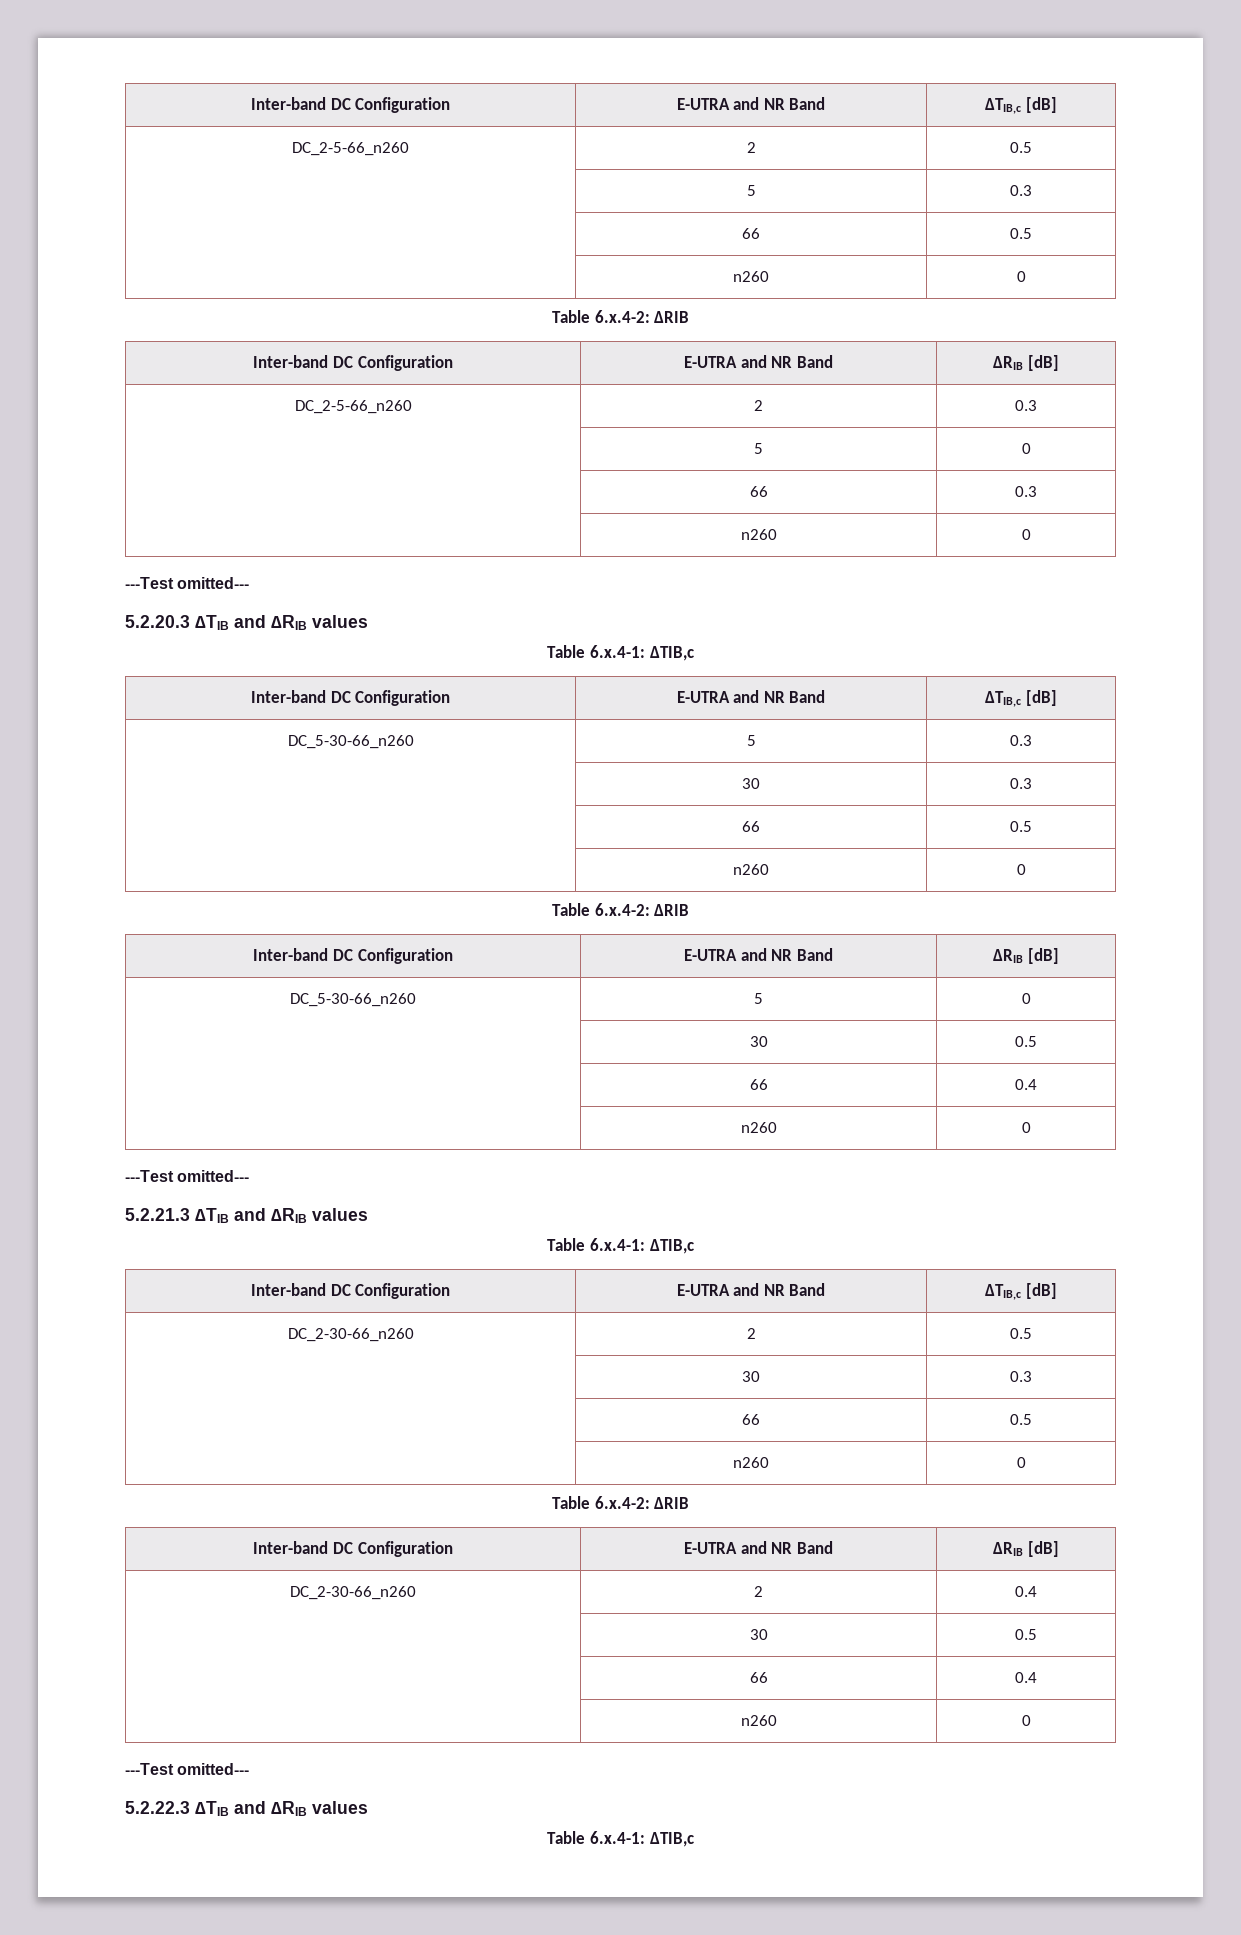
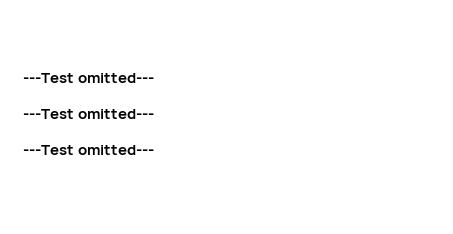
[250,97,451,113] [676,97,826,110] [985,97,1057,114] [292,142,409,156] [746,142,756,153] [1010,142,1032,153] [746,185,756,196] [1010,185,1032,196] [742,228,760,239] [1010,228,1032,239] [733,271,769,282] [1016,271,1026,282] [551,310,690,323] [253,355,453,371] [684,355,833,368] [993,355,1059,371] [294,400,412,414] [754,400,763,411] [1015,400,1037,411] [754,443,763,454] [1021,443,1031,454] [749,486,768,497] [1015,486,1037,497] [740,529,777,540] [1021,529,1031,540] [125,577,250,589] [125,615,368,630] [547,645,694,661] [250,690,451,706] [676,690,826,703] [985,690,1057,707] [287,735,414,749] [746,735,756,746] [1010,735,1032,746] [742,778,760,789] [1010,778,1032,789] [742,821,760,832] [1010,821,1032,832] [733,864,769,875] [1016,864,1026,875] [551,903,690,916] [253,948,453,964] [684,948,833,961] [993,948,1059,964] [290,993,416,1007] [754,993,763,1004] [1021,993,1031,1004] [749,1036,768,1047] [1015,1036,1037,1047] [749,1079,768,1090] [1015,1079,1037,1090] [740,1122,777,1133] [1021,1122,1031,1133] [125,1170,250,1182] [125,1208,368,1223] [547,1238,694,1254] [250,1283,451,1299] [676,1283,826,1296] [985,1283,1057,1300] [287,1328,414,1342] [746,1328,756,1339] [1010,1328,1032,1339] [742,1371,760,1382] [1010,1371,1032,1382] [742,1414,760,1425] [1010,1414,1032,1425] [733,1457,769,1468] [1016,1457,1026,1468] [551,1496,690,1509] [253,1541,453,1557] [684,1541,833,1554] [993,1541,1059,1557] [290,1586,416,1600] [754,1586,763,1597] [1015,1586,1037,1597] [749,1629,768,1640] [1015,1629,1037,1640] [749,1672,768,1683] [1015,1672,1037,1683] [740,1715,777,1726] [1021,1715,1031,1726] [125,1763,250,1775] [125,1801,368,1816] [547,1831,694,1847] Inter-band DC Configuration | E-UTRA and NR Band | ΔTIB,c [dB] // DC_2-5-66_n260 | 2 | 0.5 // | 5 | 0.3 // | 66 | 0.5 // | n260 | 0 // Table 6.x.4-2: ΔRIB // Inter-band DC Configuration | E-UTRA and NR Band | ΔRIB [dB] // DC_2-5-66_n260 | 2 | 0.3 // | 5 | 0 // | 66 | 0.3 // | n260 | 0 // ---Test omitted--- // 5.2.20.3 ∆TIB and ∆RIB values // Table 6.x.4-1: ΔTIB,c // Inter-band DC Configuration | E-UTRA and NR Band | ΔTIB,c [dB] // DC_5-30-66_n260 | 5 | 0.3 // | 30 | 0.3 // | 66 | 0.5 // | n260 | 0 // Table 6.x.4-2: ΔRIB // Inter-band DC Configuration | E-UTRA and NR Band | ΔRIB [dB] // DC_5-30-66_n260 | 5 | 0 // | 30 | 0.5 // | 66 | 0.4 // | n260 | 0 // ---Test omitted--- // 5.2.21.3 ∆TIB and ∆RIB values // Table 6.x.4-1: ΔTIB,c // Inter-band DC Configuration | E-UTRA and NR Band | ΔTIB,c [dB] // DC_2-30-66_n260 | 2 | 0.5 // | 30 | 0.3 // | 66 | 0.5 // | n260 | 0 // Table 6.x.4-2: ΔRIB // Inter-band DC Configuration | E-UTRA and NR Band | ΔRIB [dB] // DC_2-30-66_n260 | 2 | 0.4 // | 30 | 0.5 // | 66 | 0.4 // | n260 | 0 // ---Test omitted--- // 5.2.22.3 ∆TIB and ∆RIB values // Table 6.x.4-1: ΔTIB,c -> [23,73,155,83] [23,109,155,119] [23,145,155,155] ---Test omitted--- // ---Test omitted--- // ---Test omitted---

